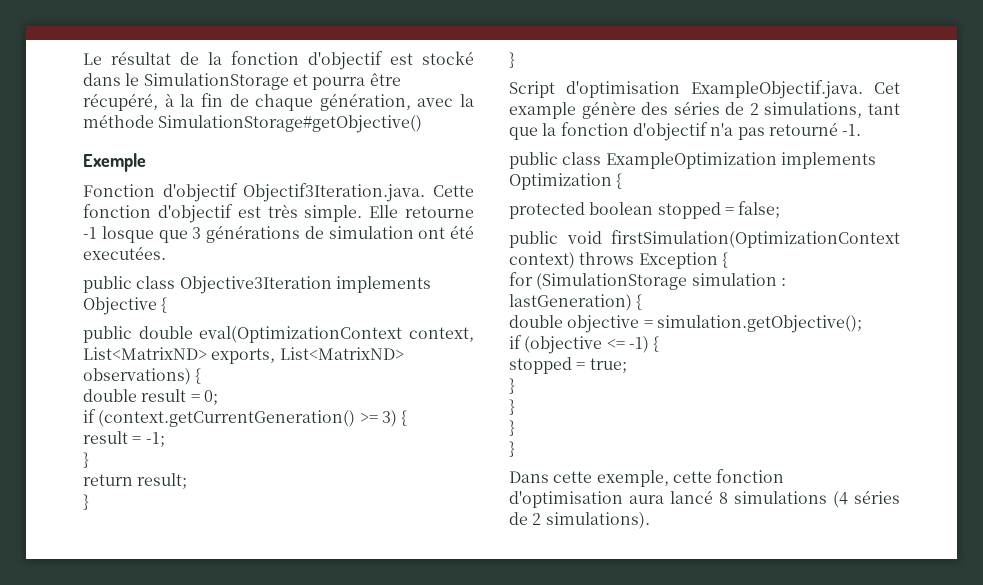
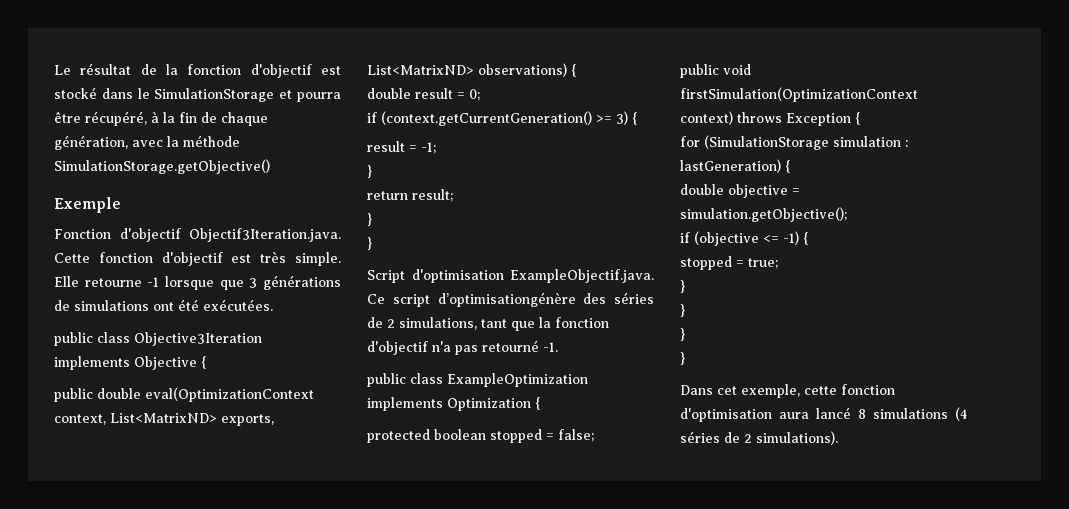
[158,115,423,133] SimulationStorage#getObjective() -> [54,159,270,174] SimulationStorage.getObjective()
[101,226,154,243] losque -> [165,276,214,290] lorsque
[328,226,414,239] simulation -> [74,300,149,311] simulations
[83,246,166,260] executées. -> [203,299,273,311] exécutées.
[874,82,900,94] [509,101,636,119] Cet example génère -> [367,292,576,307] Ce script d’optimisationgénère
[553,471,593,483] cette -> [717,386,737,395] cet

